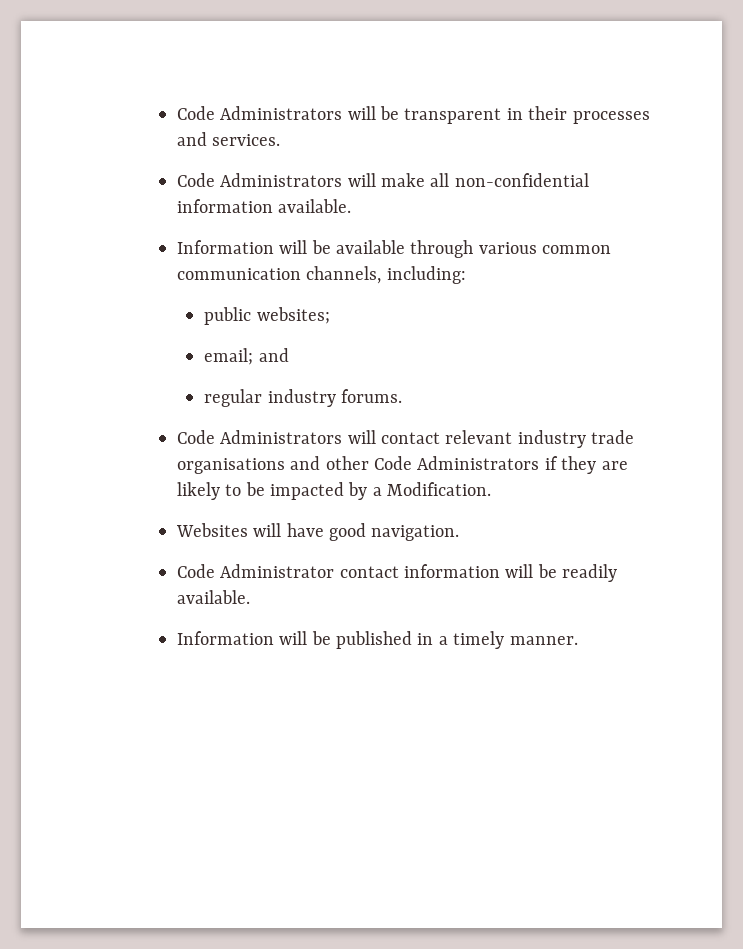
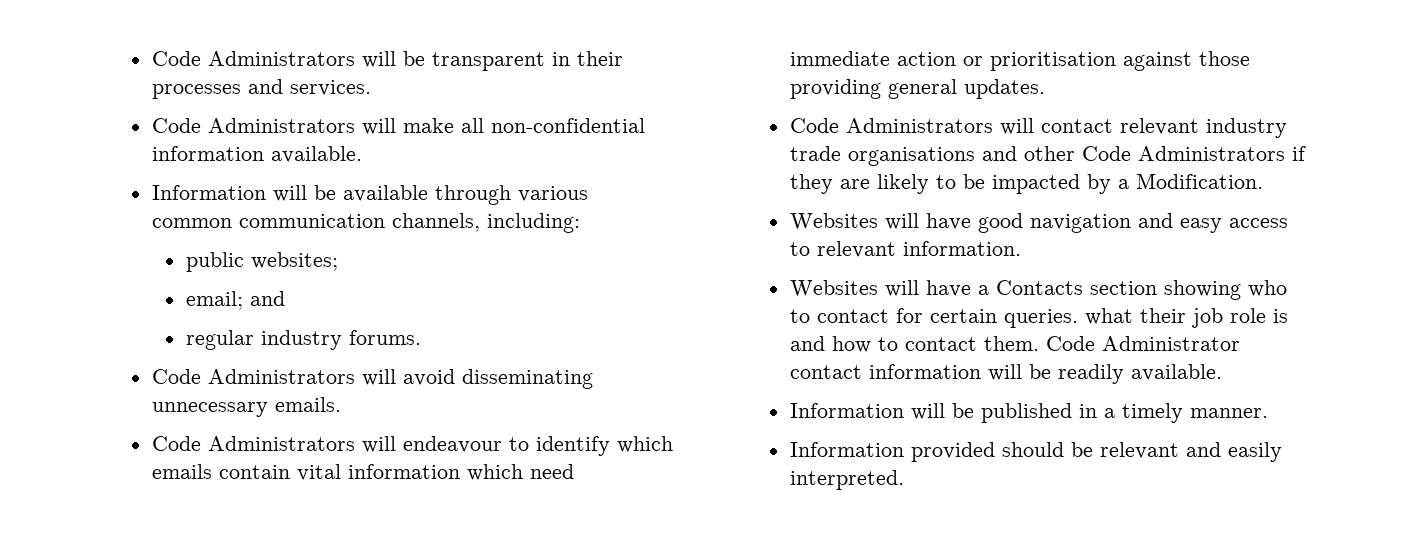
(403, 396) none -> [151,369,593,389] [151,397,341,417] [151,436,673,456] [151,464,574,481] [789,51,1250,71] [789,79,1045,99] // Code Administrators will avoid disseminating unnecessary emails. // Code Administrators will endeavour to identify which emails contain vital information which need immediate action or prioritisation against those providing general updates.
[371,525,460,541] navigation. // -> [1029,213,1288,233] [789,241,1021,258] [789,280,1287,300] [789,308,1288,328] [789,336,1039,353] navigation and easy access to relevant information. // Websites will have a Contacts section showing who to contact for certain queries. what their job role is and how to contact them.
(578, 640) none -> [789,442,1282,462] [789,470,904,490] // Information provided should be relevant and easily interpreted.

